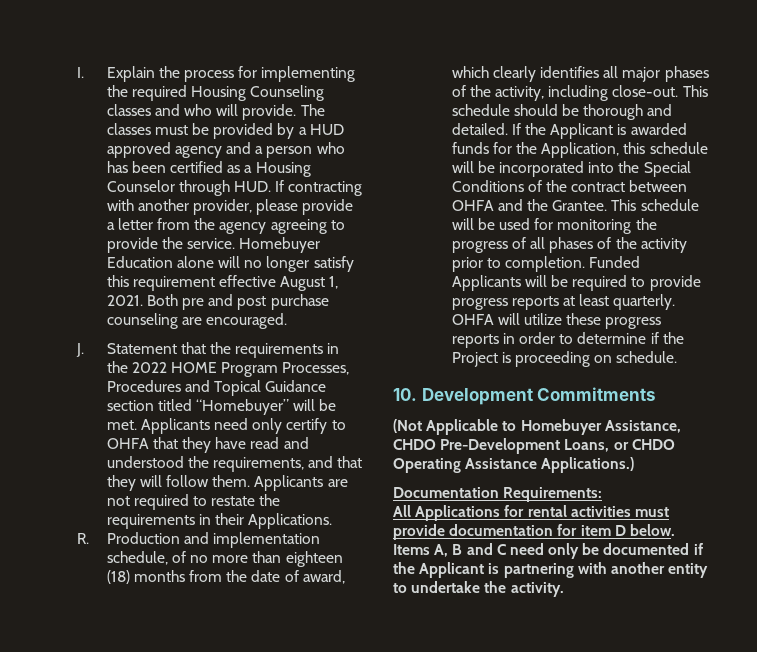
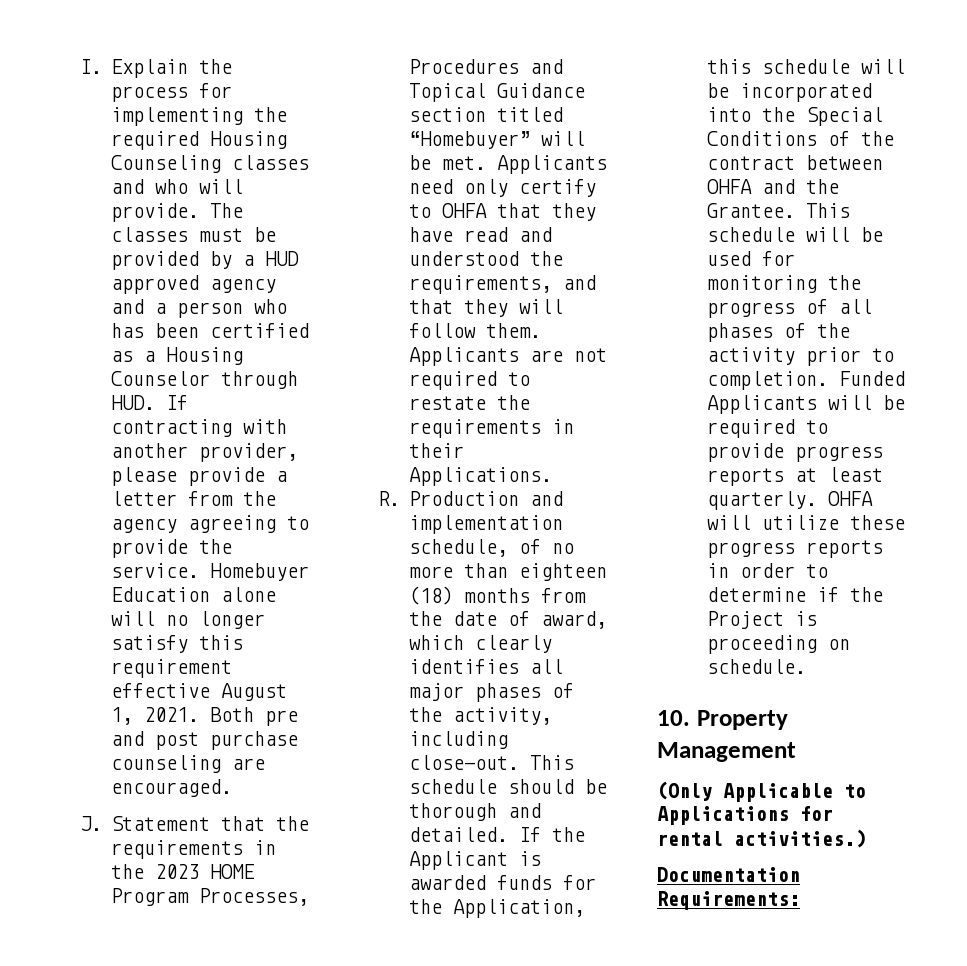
[131,362,167,373] 2022 -> [154,864,199,879] 2023
[421,387,657,405] [393,419,681,435] [393,438,675,454] [393,457,635,473] [393,487,603,502] [393,505,669,521] [393,524,675,540] [393,543,703,559] [393,562,709,578] [393,581,564,597] Development Commitments // (Not Applicable to Homebuyer Assistance, CHDO Pre-Development Loans, or CHDO Operating Assistance Applications.) // Documentation Requirements: // All Applications for rental activities must provide documentation for item D below. Items A, B and C need only be documented if the Applicant is partnering with another entity to undertake the activity. -> [696,710,788,730] [657,742,796,762] [657,781,866,802] [657,806,833,825] [657,829,866,848] [657,867,800,882] [657,891,800,910] Property Management // (Only Applicable to Applications for rental activities.) // Documentation Requirements:

